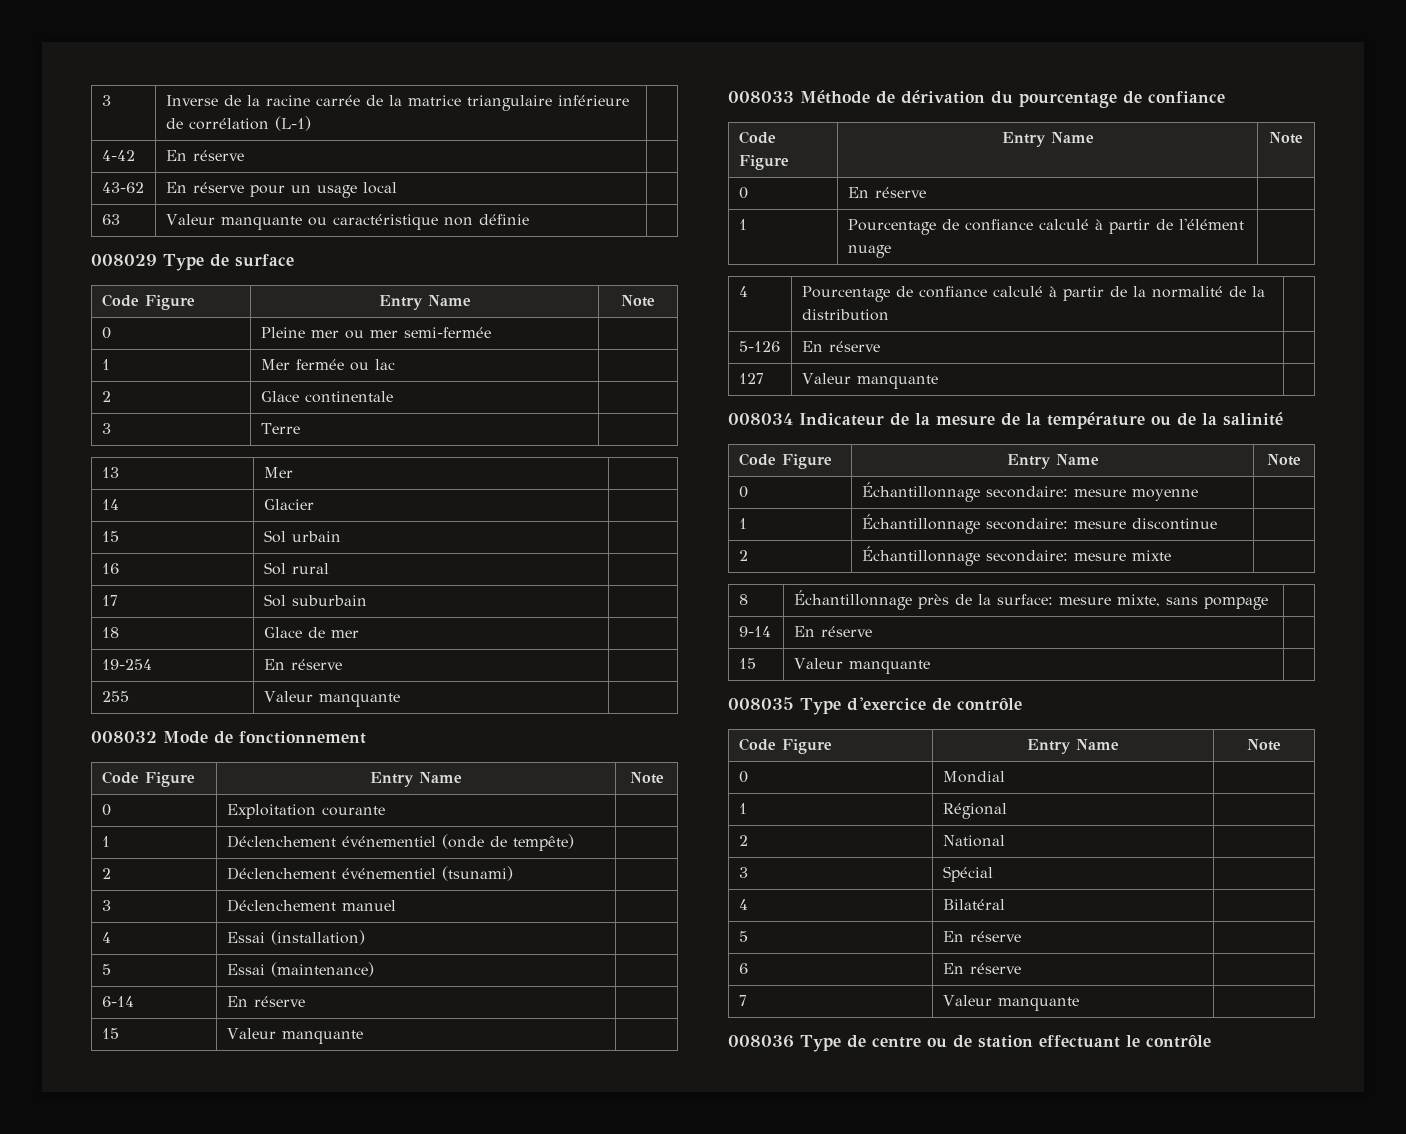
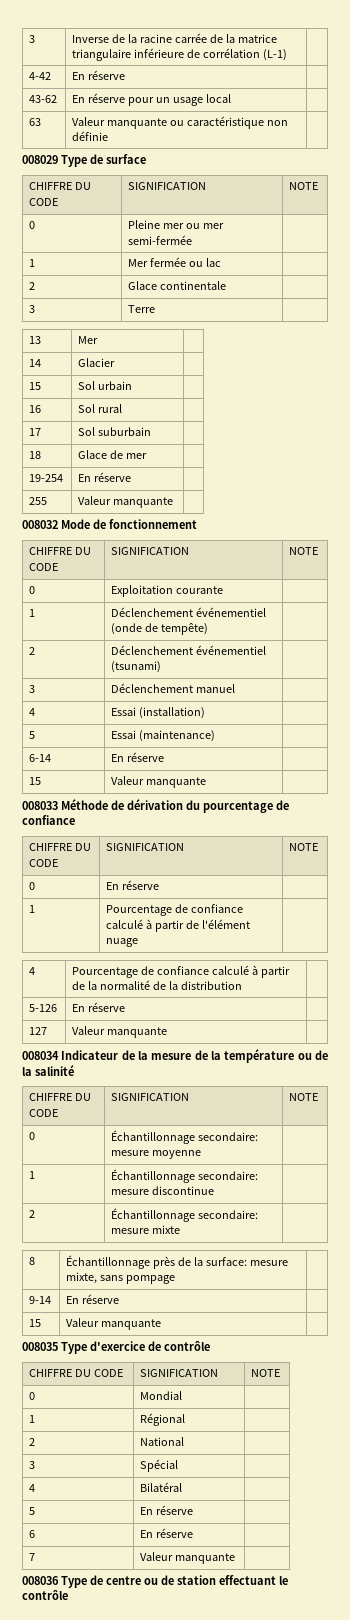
[101,294,195,310] [378,295,471,310] [621,295,655,307] Code Figure | Entry Name | Note -> [29,182,92,190] [29,198,59,206] [128,182,207,190] [289,182,319,190] CHIFFRE DU CODE | SIGNIFICATION | NOTE
[101,771,195,787] [370,772,462,787] [629,772,664,784] Code Figure | Entry Name | Note -> [29,547,92,555] [29,563,59,571] [111,547,190,555] [289,547,319,555] CHIFFRE DU CODE | SIGNIFICATION | NOTE
[738,131,776,144] [738,155,789,170] [1001,132,1094,147] [1269,132,1303,144] Code Figure | Entry Name | Note -> [29,843,92,851] [29,859,59,867] [106,843,185,851] [289,843,319,851] CHIFFRE DU CODE | SIGNIFICATION | NOTE
[738,453,832,469] [1006,454,1099,469] [1267,454,1301,466] Code Figure | Entry Name | Note -> [29,1093,92,1101] [29,1109,59,1117] [111,1093,190,1101] [289,1093,319,1101] CHIFFRE DU CODE | SIGNIFICATION | NOTE
[738,738,832,754] [1027,739,1119,754] [1247,739,1281,751] Code Figure | Entry Name | Note -> [29,1369,124,1377] [140,1369,219,1377] [251,1369,281,1377] CHIFFRE DU CODE | SIGNIFICATION | NOTE

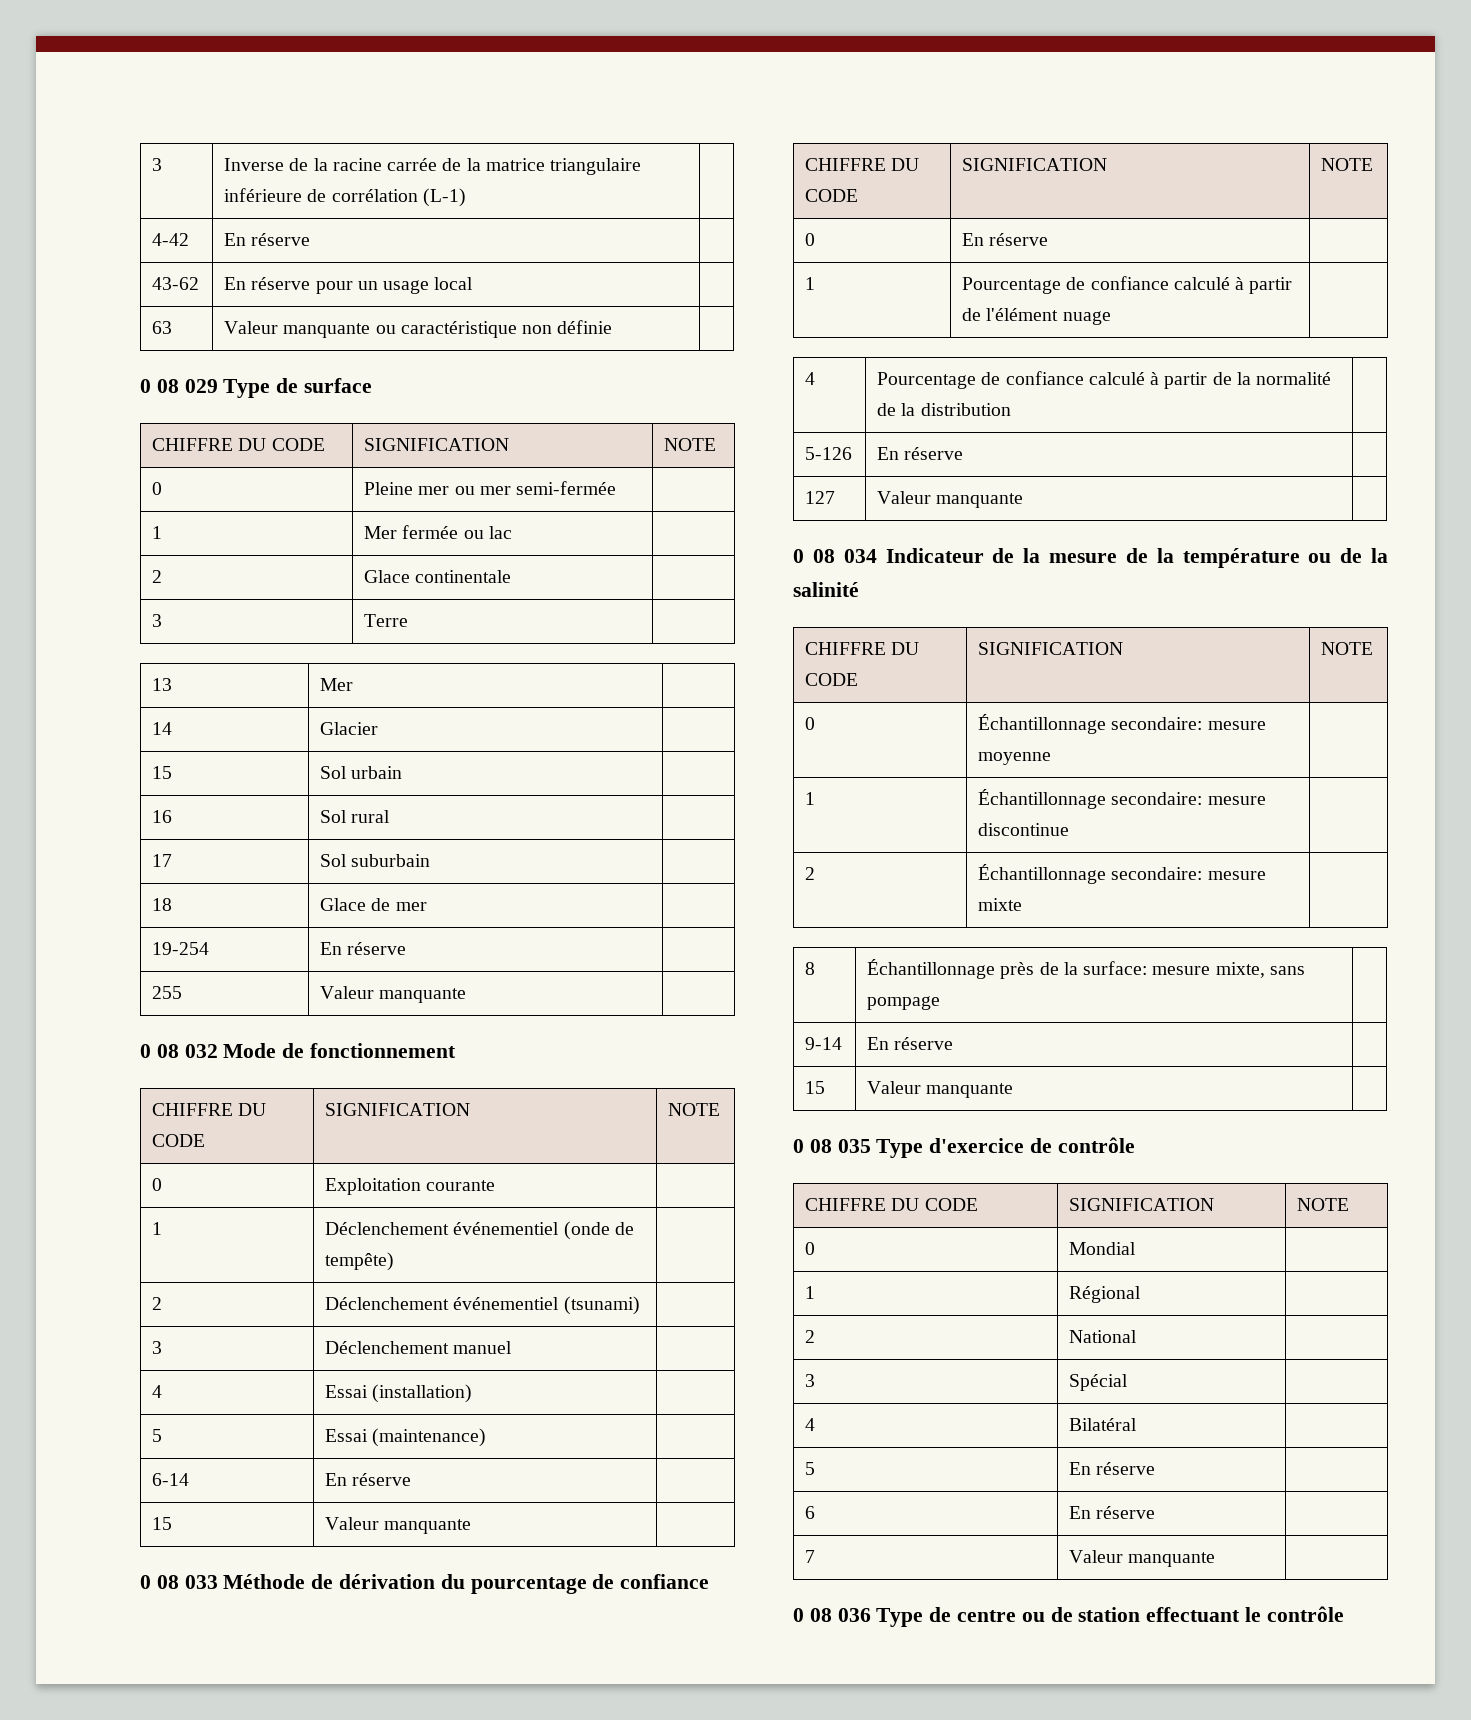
[22,155,58,164] 008029 -> [140,379,218,393] 0 08 029
[22,520,58,529] 008032 -> [140,1044,218,1058] 0 08 032
[22,801,58,810] 008033 -> [140,1575,218,1589] 0 08 033
[22,1051,59,1060] 008034 -> [793,549,877,563] 0 08 034
[22,1342,58,1351] 008035 -> [793,1139,871,1153] 0 08 035
[22,1576,59,1585] 008036 -> [793,1608,871,1622] 0 08 036

